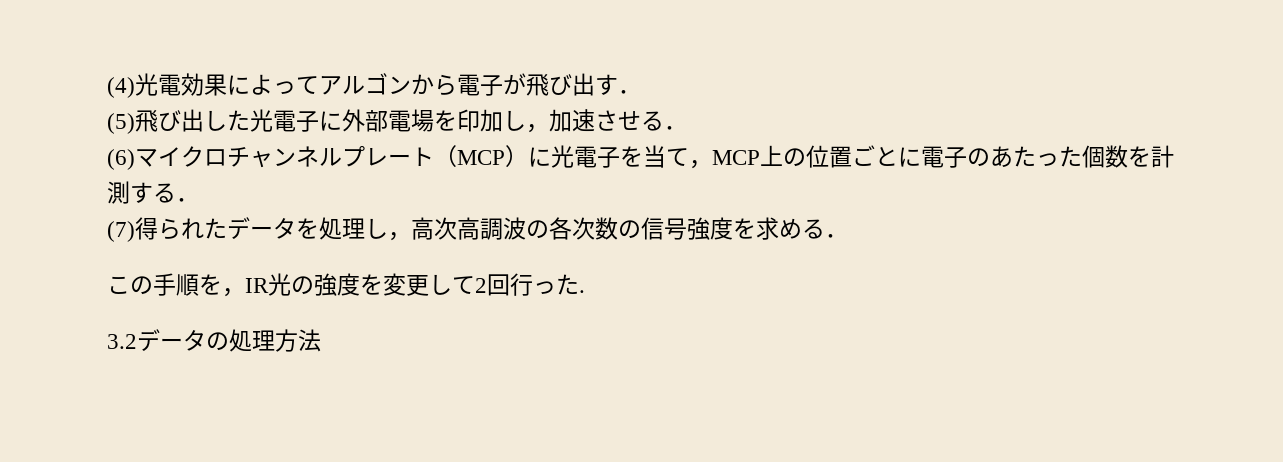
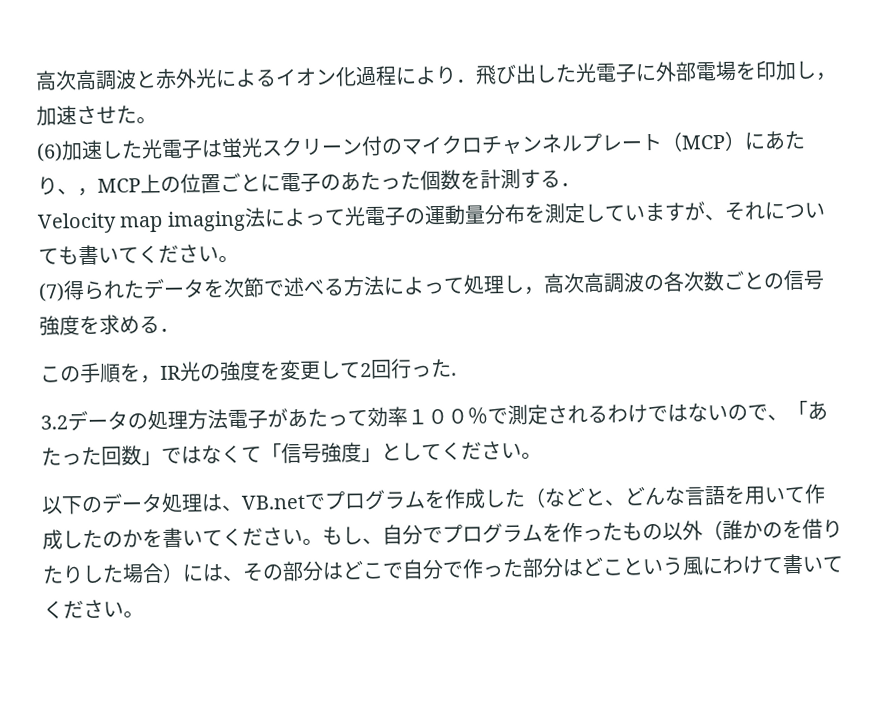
[107,73,641,98] [107,113,135,134] (4)光電効果によってアルゴンから電子が飛び出す． // (5) -> [35,65,477,91] 高次高調波と赤外光によるイオン化過程により．
[641,111,687,131] る． -> [116,105,157,125] た。
(135, 159) none -> [61,135,403,161] 加速した光電子は蛍光スクリーン付の
[551,145,689,168] 光電子を当て -> [764,130,806,151] [37,176,78,196] あたり、
(199, 200) none -> [37,201,826,234] [38,244,239,266] // Velocity map imaging法によって光電子の運動量分布を測定していますが、それについても書いてください。
(319, 228) none -> [223,275,465,299] 次節で述べる方法によって
(618, 228) none -> [723,270,765,290] ごと
(321, 340) none -> [227,400,828,430] [41,441,542,466] [41,483,826,515] [42,518,843,550] [42,553,844,585] [43,599,144,619] 電子があたって効率１００％で測定されるわけではないので、「あたった回数」ではなくて「信号強度」としてください。 // 以下のデータ処理は、VB.netでプログラムを作成した（などと、どんな言語を用いて作成したのかを書いてください。もし、自分でプログラムを作ったもの以外（誰かのを借りたりした場合）には、その部分はどこで自分で作った部分はどこという風にわけて書いてください。

